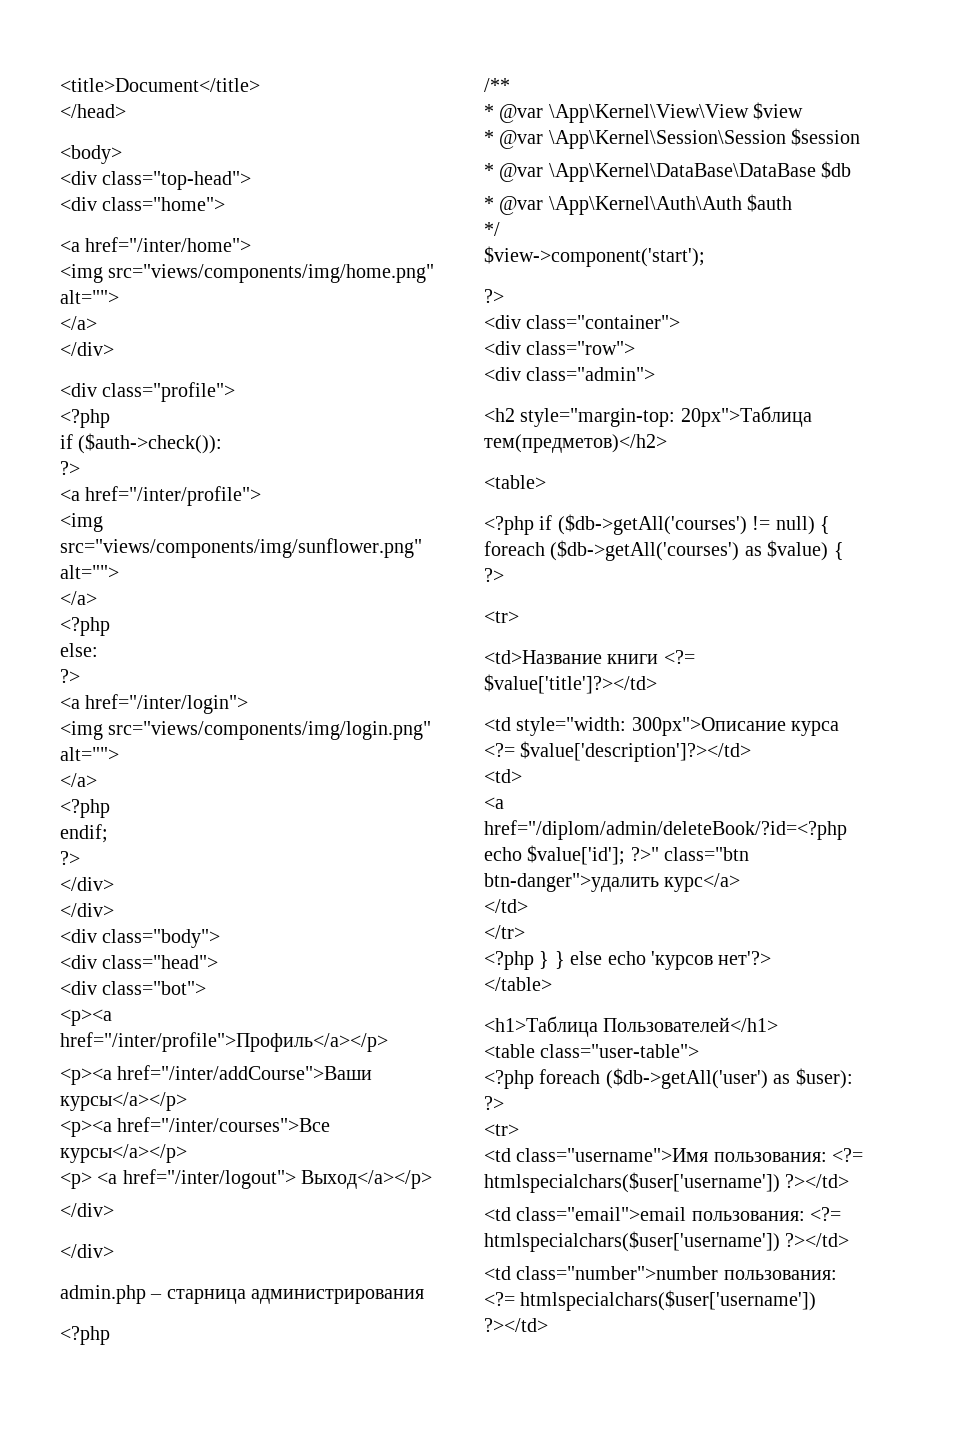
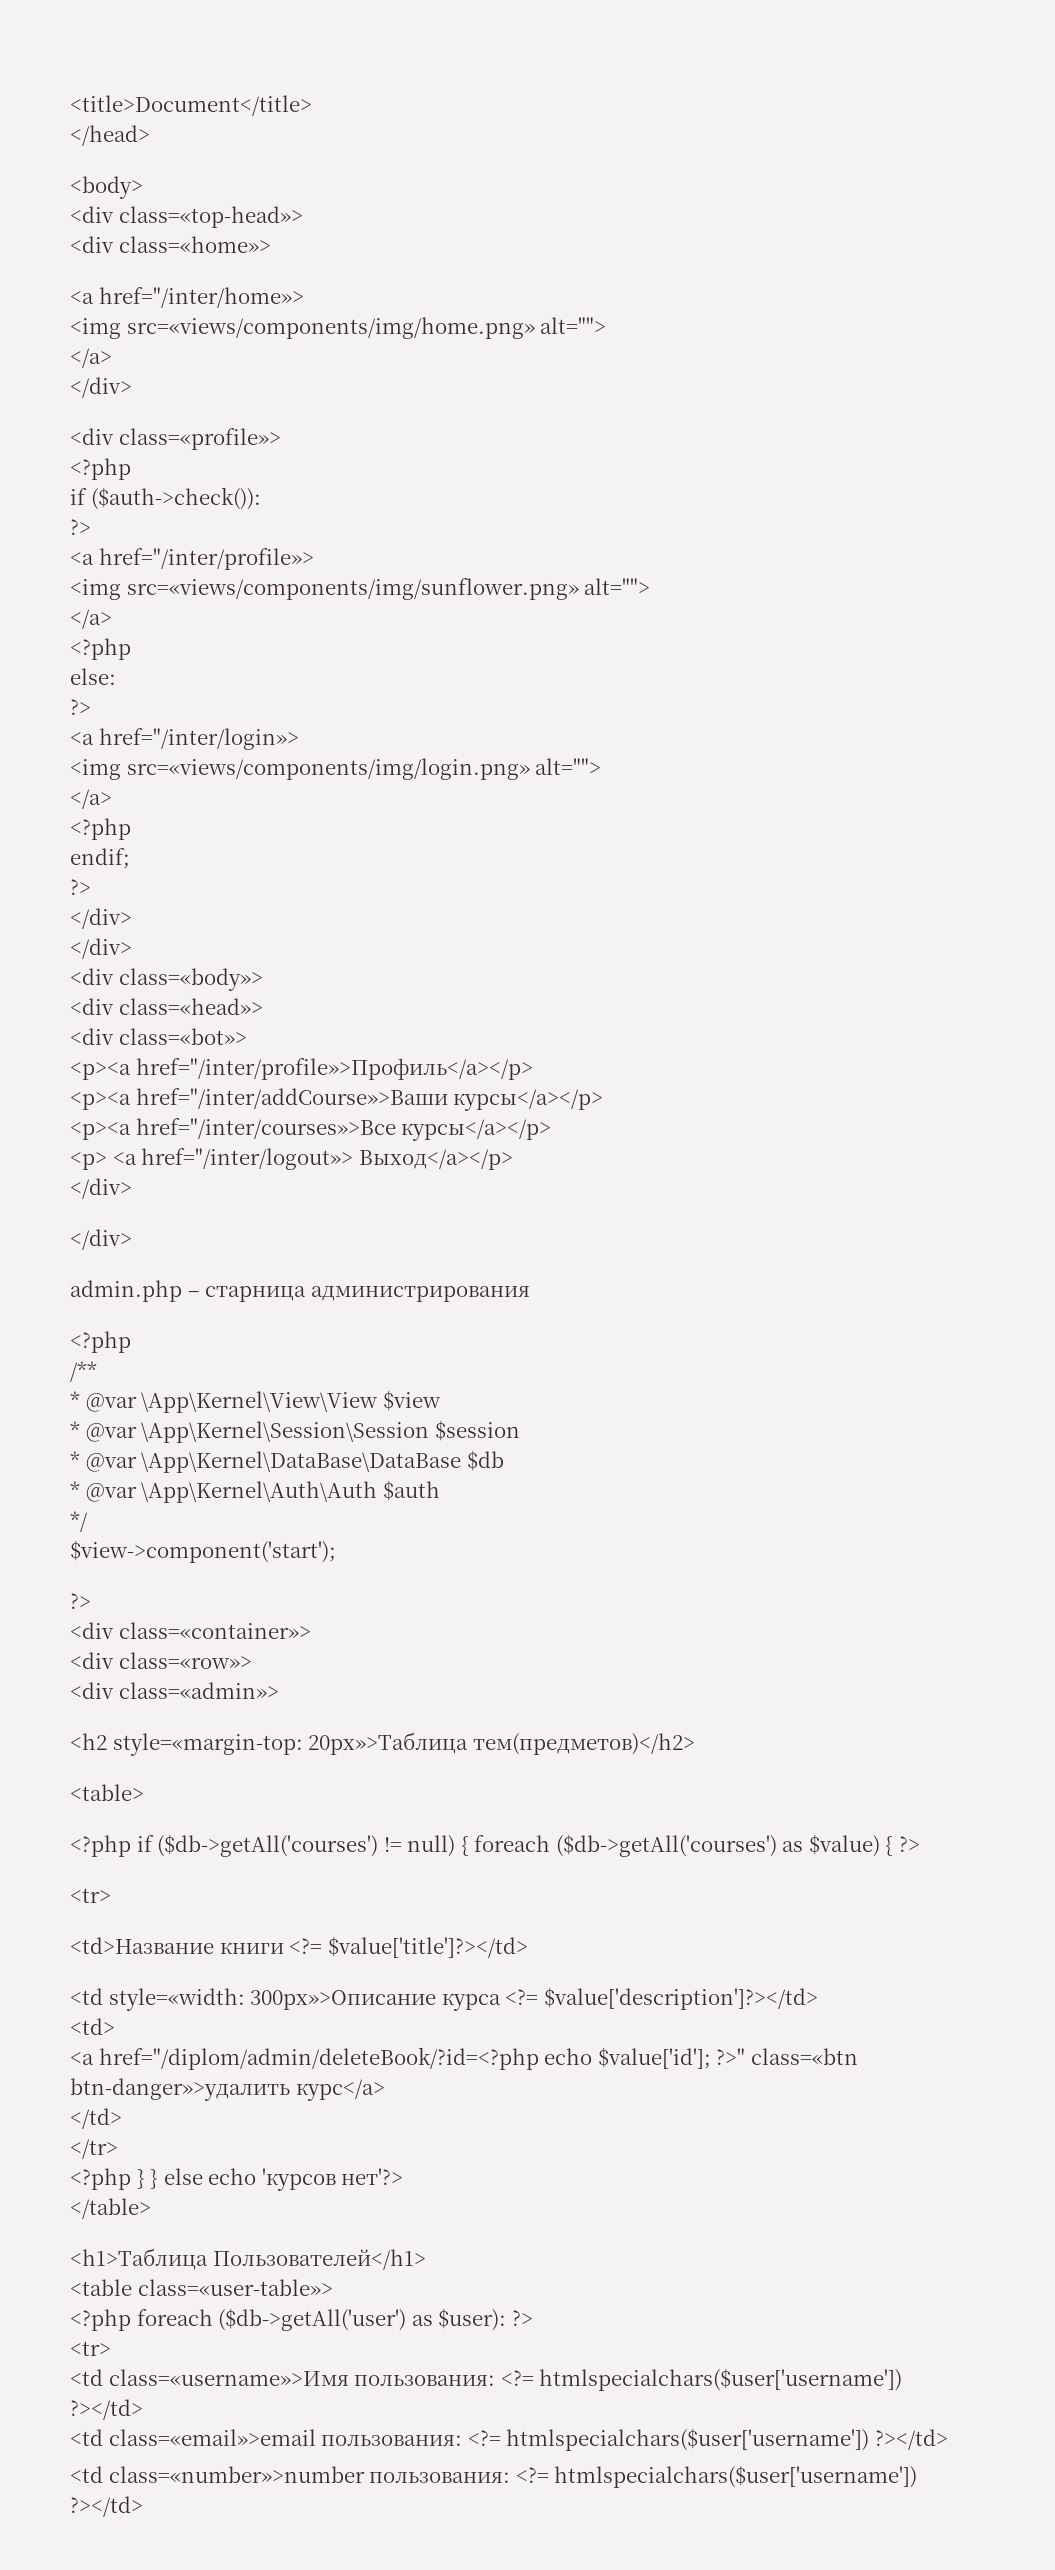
[102,171,252,190] [60,197,226,211] [60,237,252,252] [60,264,435,283] class="top-head"> // <div class="home"> // <a href="/inter/home"> // <img src="views/components/img/home.png" -> [118,206,303,228] [70,236,271,253] [70,287,304,308] [70,317,535,339] class=«top-head»> // <div class=«home»> // <a href="/inter/home»> // <img src=«views/components/img/home.png»
[102,382,236,402] class="profile"> -> [118,428,281,450] class=«profile»>
[85,486,262,506] [60,513,103,532] [60,538,422,558] href="/inter/profile"> // <img src="views/components/img/sunflower.png" -> [98,548,314,570] [70,578,579,600] href="/inter/profile»> // <img src=«views/components/img/sunflower.png»
[85,694,249,714] [60,721,432,740] href="/inter/login"> // <img src="views/components/img/login.png" -> [98,728,299,750] [70,758,530,780] href="/inter/login»> // <img src=«views/components/img/login.png»
[102,929,221,948] [60,955,219,969] [60,981,207,995] [60,1009,112,1026] [60,1032,388,1052] [60,1065,373,1085] class="body"> // <div class="head"> // <div class="bot"> // <p><a href="/inter/profile">Профиль</a></p> // <p><a href="/inter/addCourse">Ваши -> [118,968,263,991] [70,998,263,1015] [70,1028,247,1045] [70,1058,533,1080] [70,1088,448,1110] class=«body»> // <div class=«head»> // <div class=«bot»> // <p><a href="/inter/profile»>Профиль</a></p> // <p><a href="/inter/addCourse»>Ваши
[117,1117,331,1132] href="/inter/courses">Все -> [135,1118,396,1139] href="/inter/courses»>Все
[122,1169,296,1189] href="/inter/logout"> -> [141,1148,354,1170] href="/inter/logout»>
[526,315,681,329] [484,341,636,355] [484,367,656,381] class="container"> // <div class="row"> // <div class="admin"> -> [118,1622,311,1639] [70,1652,252,1669] [70,1682,279,1699] class=«container»> // <div class=«row»> // <div class=«admin»>
[520,406,812,427] style="margin-top: 20px">Таблица -> [112,1732,469,1756] style=«margin-top: 20px»>Таблица
[516,717,786,736] style="width: 300px">Описание -> [108,1988,437,2011] style=«width: 300px»>Описание
[664,847,750,861] [484,873,659,892] class="btn btn-danger">удалить -> [750,2048,858,2065] [70,2078,290,2101] class=«btn btn-danger»>удалить
[540,1044,700,1058] class="user-table"> -> [137,2279,333,2296] class=«user-table»>
[516,1148,864,1162] [484,1172,850,1193] [484,1207,842,1221] [484,1231,850,1252] [484,1266,719,1280] class="username">Имя пользования: <?= htmlspecialchars($user['username']) ?></td> // <td class="email">email пользования: <?= htmlspecialchars($user['username']) ?></td> // <td class="number">number -> [108,2368,903,2391] [70,2399,143,2420] [70,2428,948,2451] [70,2466,365,2483] class=«username»>Имя пользования: <?= htmlspecialchars($user['username']) ?></td> // <td class=«email»>email пользования: <?= htmlspecialchars($user['username']) ?></td> // <td class=«number»>number

